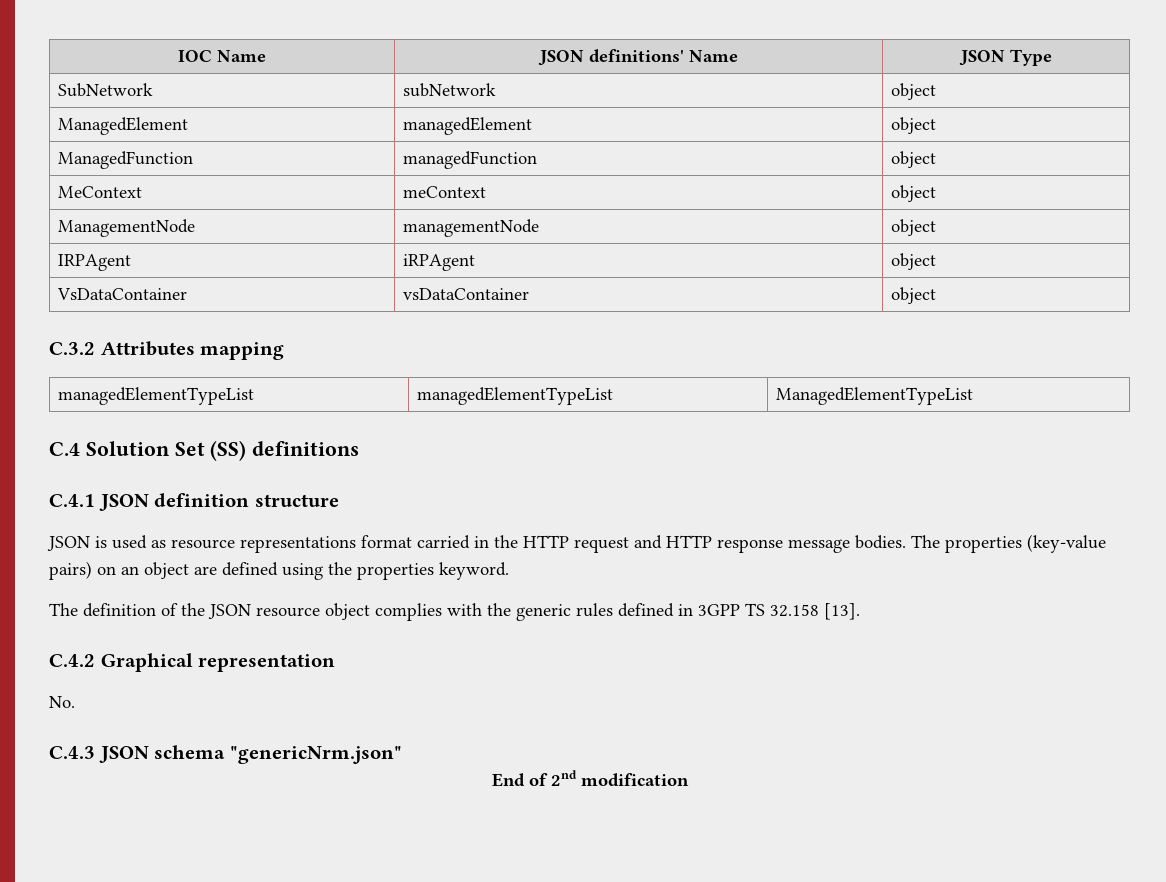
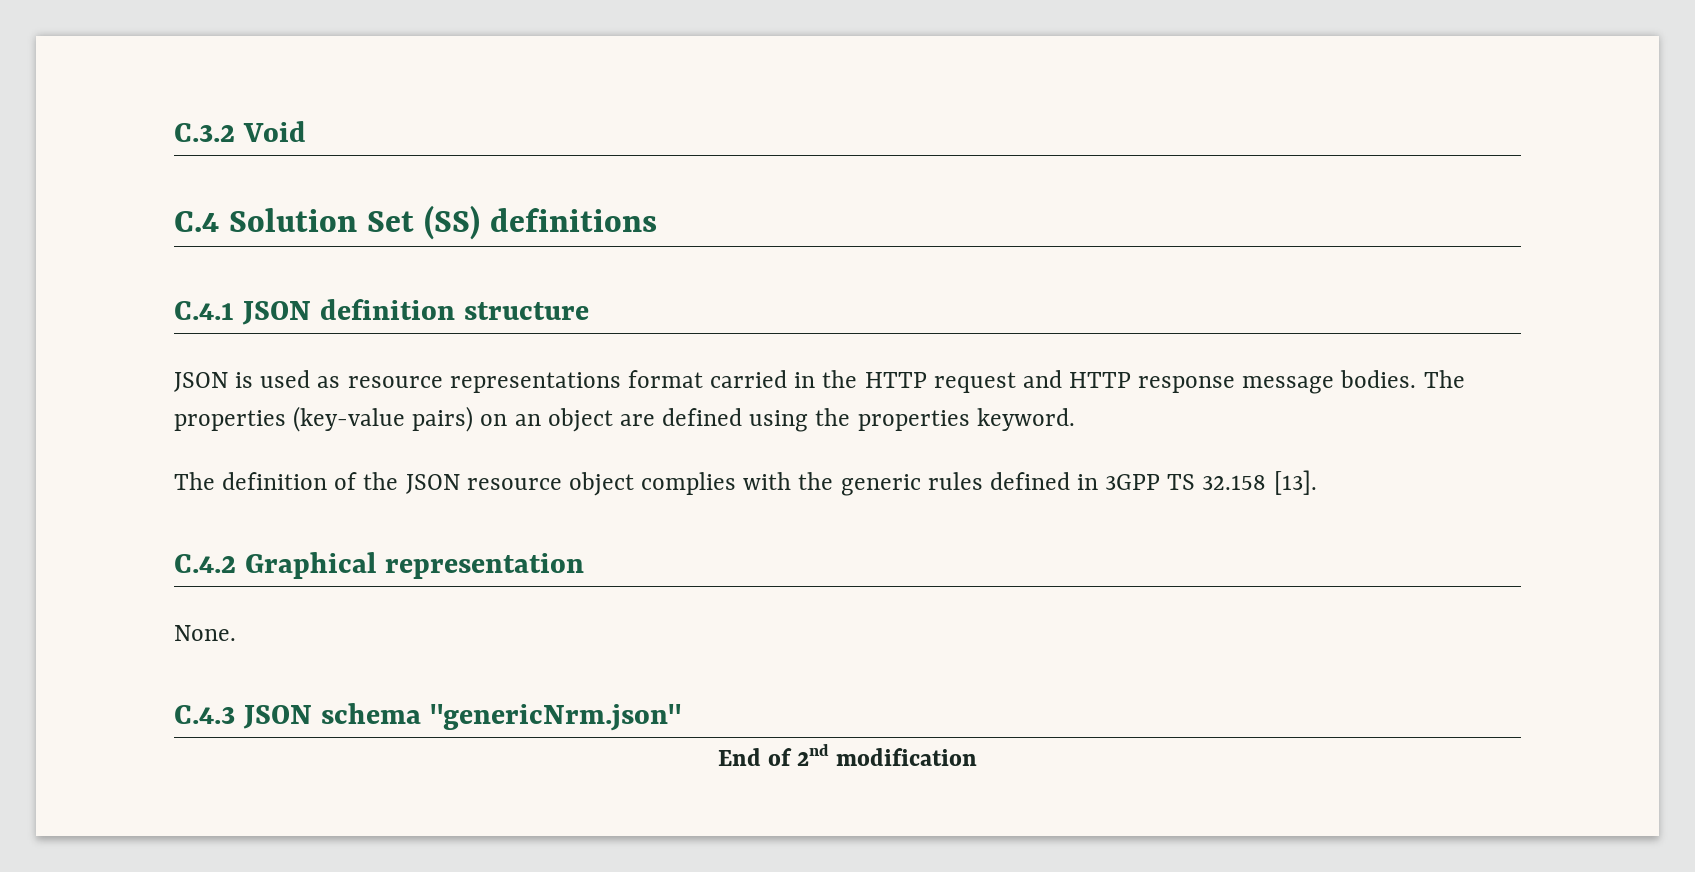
[178,50,266,62] [537,49,738,66] [958,49,1052,66] [57,83,153,97] [402,83,496,97] [890,83,936,100] [57,117,188,135] [402,117,532,135] [890,117,936,134] [57,151,193,169] [402,151,537,169] [890,151,936,168] [57,186,142,198] [402,186,486,198] [890,185,936,202] [57,219,195,237] [402,219,539,237] [890,219,936,236] [57,254,131,271] [402,254,475,271] [890,253,936,270] [56,288,187,300] [402,288,529,300] [890,287,936,304] [49,341,285,360] [57,387,254,405] [416,387,613,405] [775,387,973,405] IOC Name | JSON definitions' Name | JSON Type // SubNetwork | subNetwork | object // ManagedElement | managedElement | object // ManagedFunction | managedFunction | object // MeContext | meContext | object // ManagementNode | managementNode | object // IRPAgent | iRPAgent | object // VsDataContainer | vsDataContainer | object // C.3.2 Attributes mapping // managedElementTypeList | managedElementTypeList | ManagedElementTypeList -> [174,121,306,142] C.3.2 Void
[49,696,75,708] No. -> [174,625,236,641] None.

